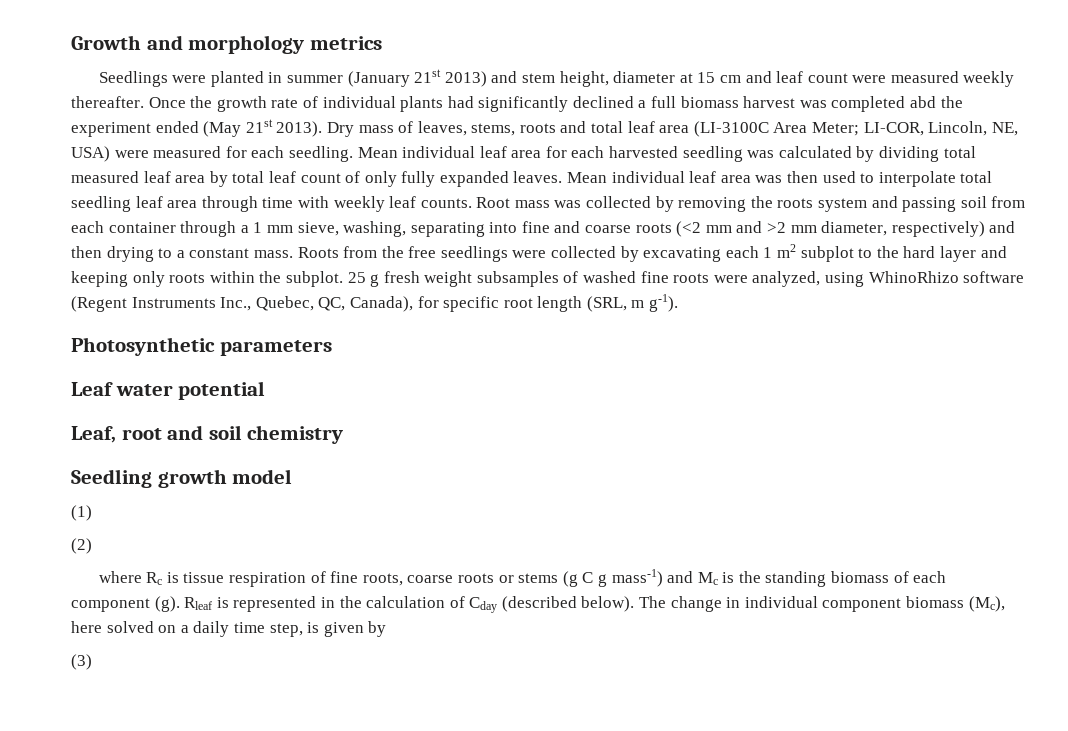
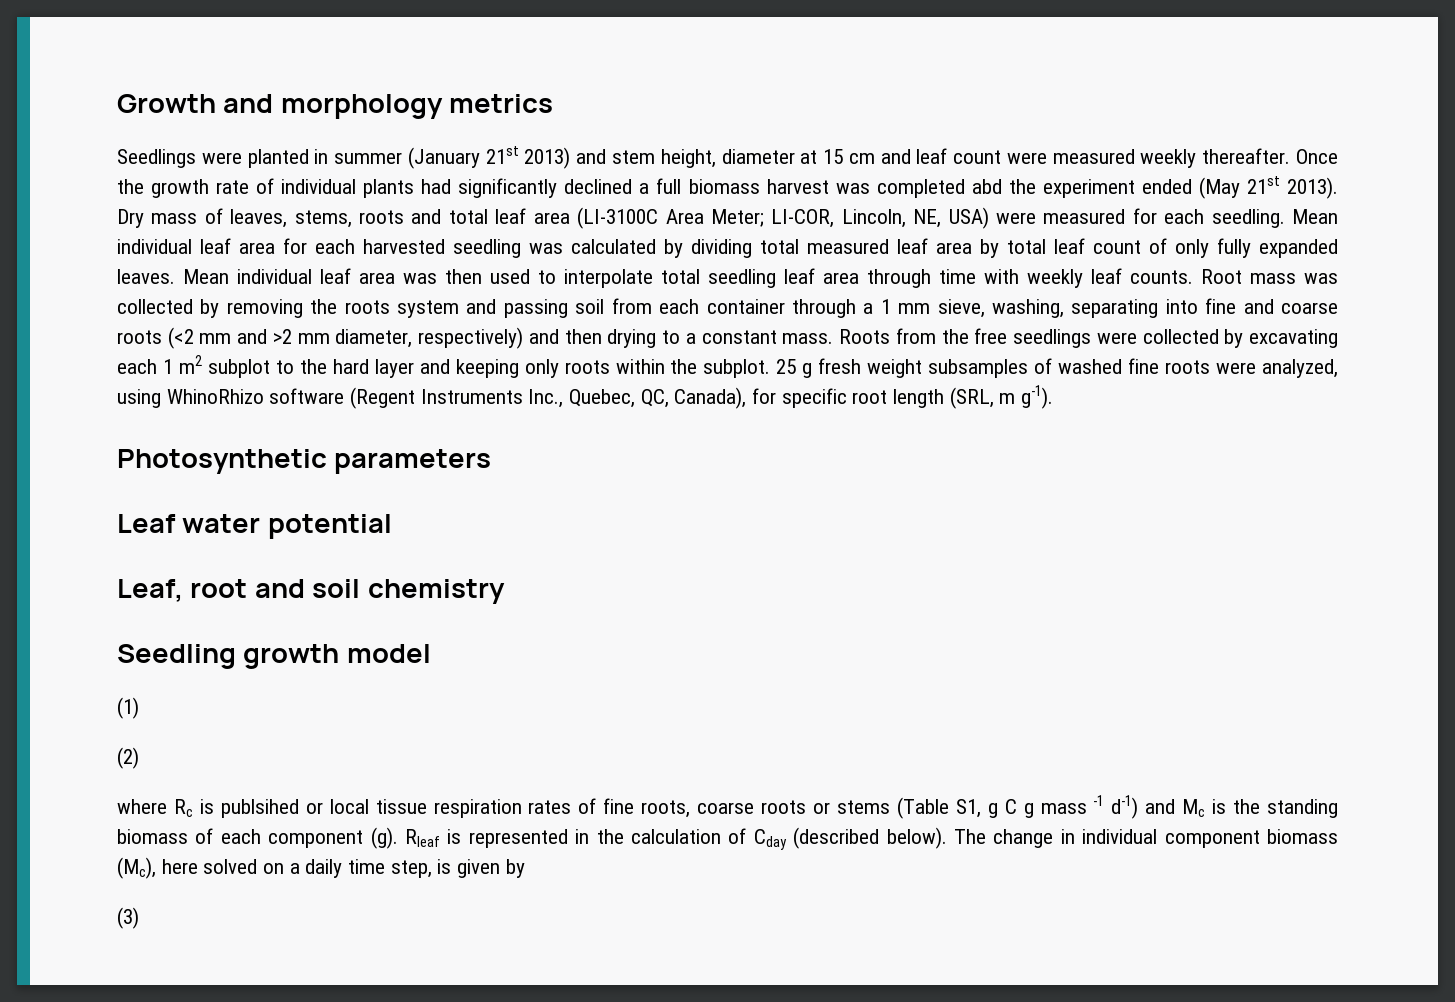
(179, 577) none -> [220,799,369,818] publsihed or local
(307, 579) none -> [528,800,572,814] rates
[562,569,663,587] (g C g mass-1) -> [896,795,1139,819] (Table S1, g C g mass -1 d-1)

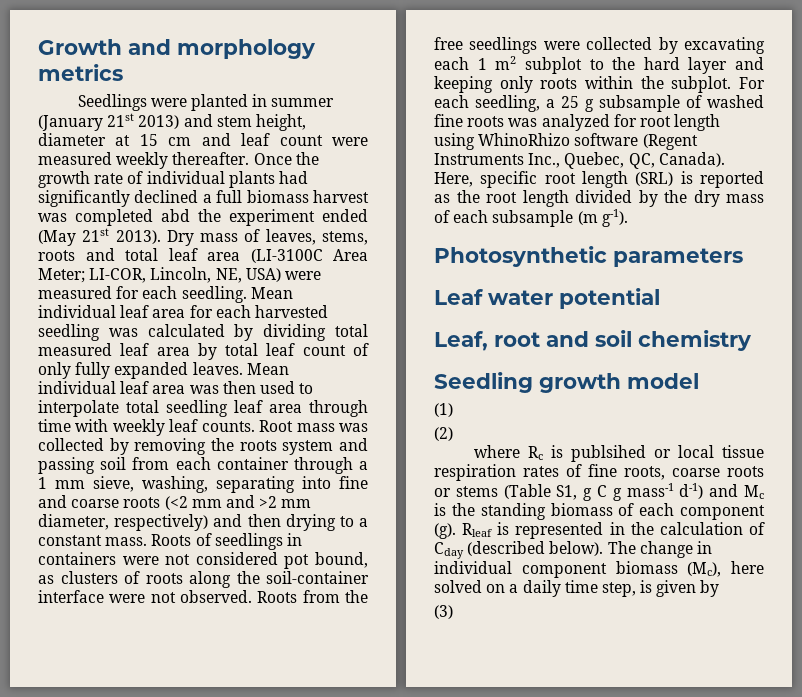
(891, 336) none -> [195,533,302,550] [38,552,368,569] [38,571,369,588] [38,590,298,603] of seedlings in containers were not considered pot bound, as clusters of roots along the soil-container interface were not observed. Roots
[776,358,1339,378] 25 g fresh weight subsamples of washed fine roots were analyzed, -> [739,77,765,89] [434,95,764,112] [434,114,721,131] For each seedling, a 25 g subsample of washed fine roots was analyzed for root length
[674,387,777,409] Canada), for -> [658,152,725,167] [434,172,473,187] Canada). Here,
[949,387,1016,409] (SRL, m -> [635,171,764,188] [434,190,764,207] [434,210,598,227] (SRL) is reported as the root length divided by the dry mass of each subsample (m
[1040,795,1105,814] mass -1 -> [626,483,674,497] mass-1

